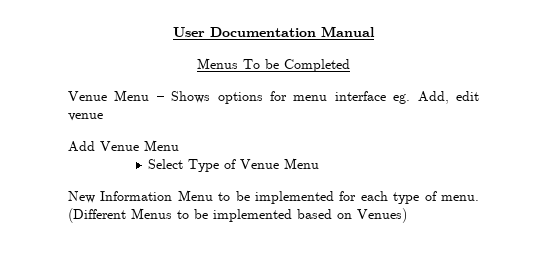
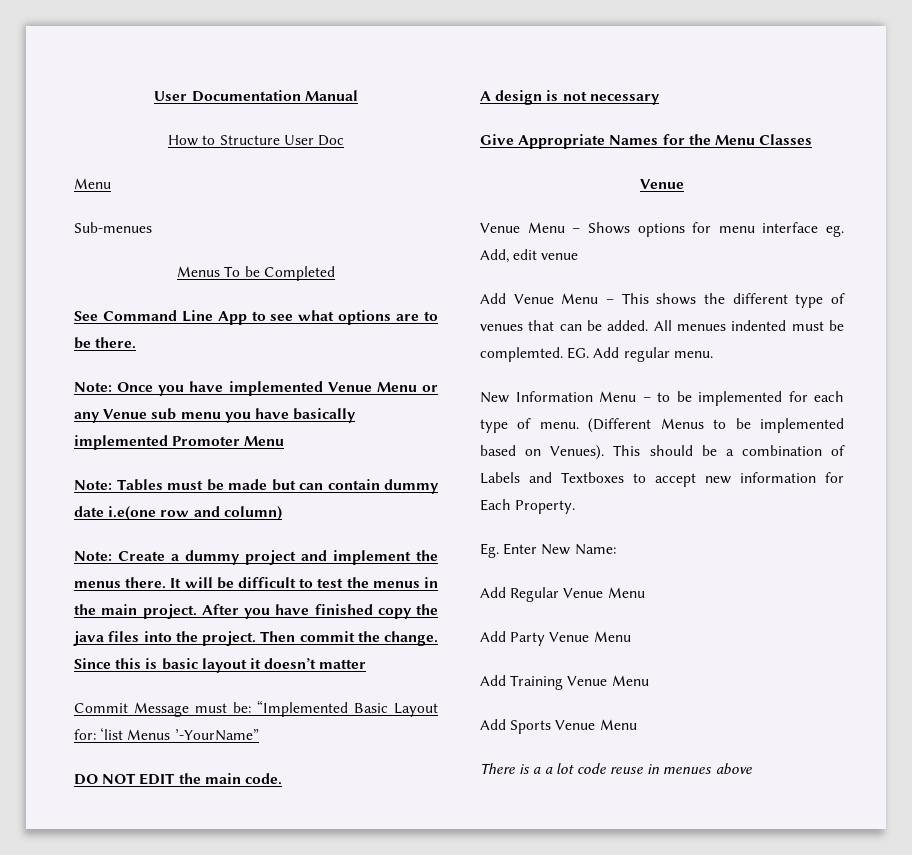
[197,58,350,72] Menus To be Completed -> [168,135,344,146] [74,178,111,189] [74,222,152,233] [177,266,335,281] [74,310,439,325] [74,337,137,349] [74,381,438,396] [74,408,357,423] [74,435,285,450] [74,479,439,494] [74,506,282,521] [74,550,438,565] [74,577,438,589] [74,604,438,619] [73,631,438,646] [74,657,367,673] [74,700,438,717] [74,727,259,741] [74,773,282,785] [480,90,660,105] [480,134,813,149] [640,179,684,189] How to Structure User Doc // Menu // Sub-menues // Menus To be Completed // See Command Line App to see what options are to be there. // Note: Once you have implemented Venue Menu or any Venue sub menu you have basically implemented Promoter Menu // Note: Tables must be made but can contain dummy date i.e(one row and column) // Note: Create a dummy project and implement the menus there. It will be difficult to test the menus in the main project. After you have finished copy the java files into the project. Then commit the change. Since this is basic layout it doesn’t matter // Commit Message must be: “Implemented Basic Layout for: ‘list Menus ’-YourName” // DO NOT EDIT the main code. // A design is not necessary // Give Appropriate Names for the Menu Classes // Venue
[148,158,320,172] // Select Type of Venue Menu -> [606,293,845,308] [480,320,844,331] [480,347,713,362] – This shows the different type of venues that can be added. All menues indented must be complemted. EG. Add regular menu.
(213, 195) none -> [642,397,651,402] –
[357,208,407,223] Venues) -> [550,445,845,460] [480,472,844,487] [480,499,576,514] [480,543,616,558] [480,587,645,602] [480,631,631,646] [480,675,649,690] [480,719,637,734] [480,763,752,775] Venues). This should be a combination of Labels and Textboxes to accept new information for Each Property. // Eg. Enter New Name: // Add Regular Venue Menu // Add Party Venue Menu // Add Training Venue Menu // Add Sports Venue Menu // There is a a lot code reuse in menues above

